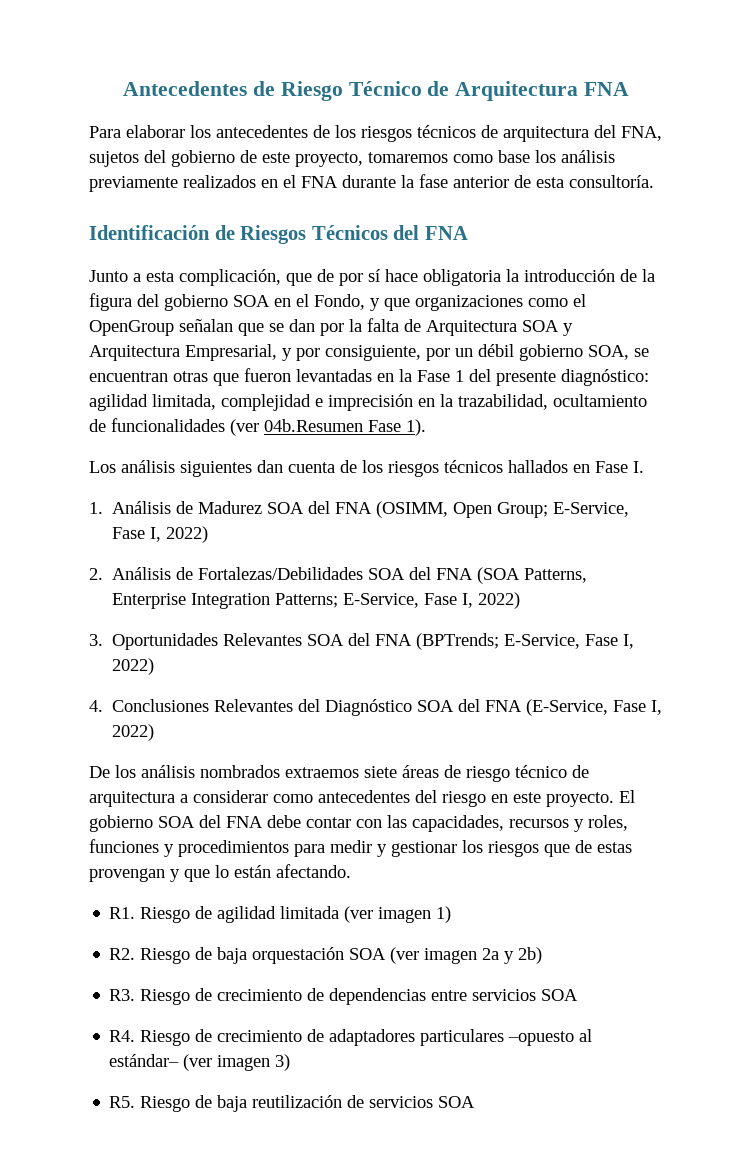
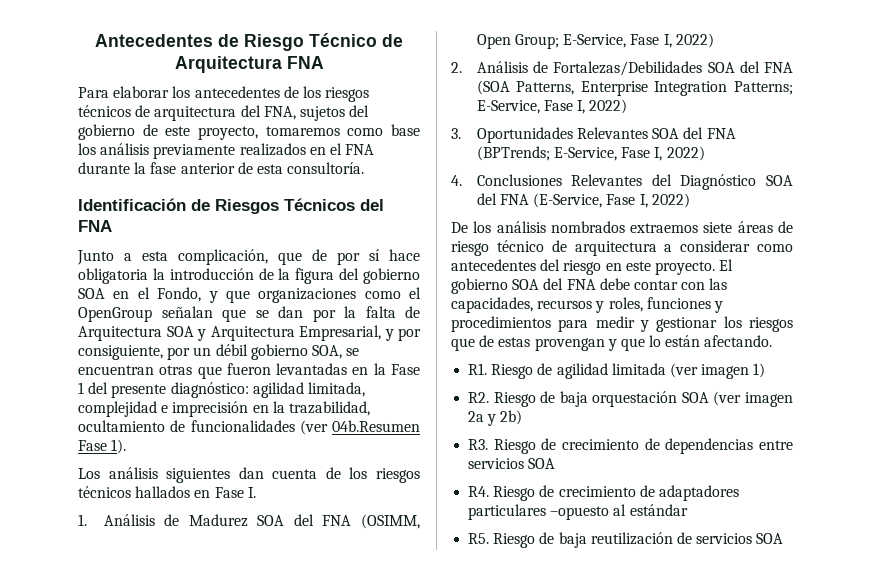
[109,1054,291,1071] estándar– (ver imagen 3) -> [629,504,688,516] estándar

